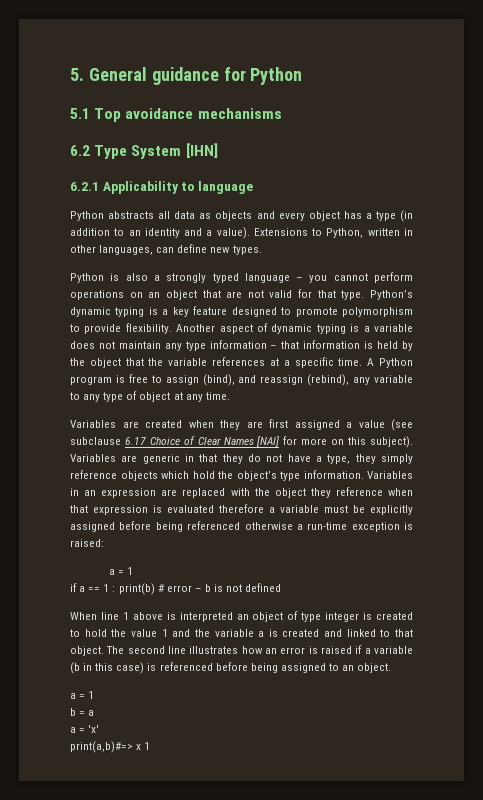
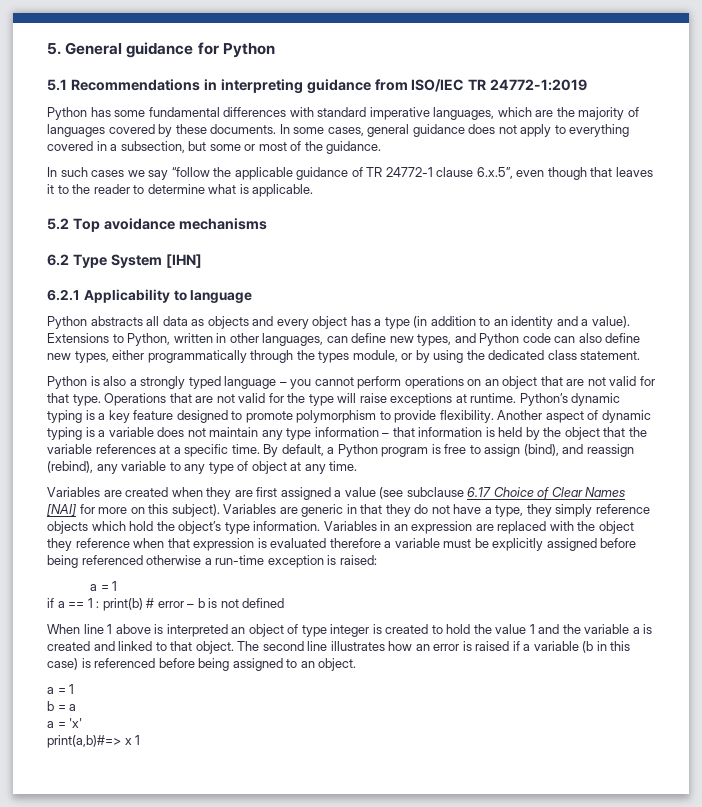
(90, 113) none -> [70,79,588,94] [47,107,639,120] [47,124,630,137] [47,141,382,154] [47,167,653,180] [47,184,314,197] [47,218,69,230] Recommendations in interpreting guidance from ISO/IEC TR 24772-1:2019 // Python has some fundamental differences with standard imperative languages, which are the majority of languages covered by these documents. In some cases, general guidance does not apply to everything covered in a subsection, but some or most of the guidance. // In such cases we say “follow the applicable guidance of TR 24772-1 clause 6.x.5”, even though that leaves it to the reader to determine what is applicable. // 5.2
[232,245,262,255] types. -> [417,333,641,346] [47,350,641,363] types, and Python code can also define new types, either programmatically through the types module, or by using the dedicated class statement.
(365, 295) none -> [104,393,517,406] Operations that are not valid for the type will raise exceptions at runtime.
[367,358,375,366] A -> [263,444,335,457] By default, a

